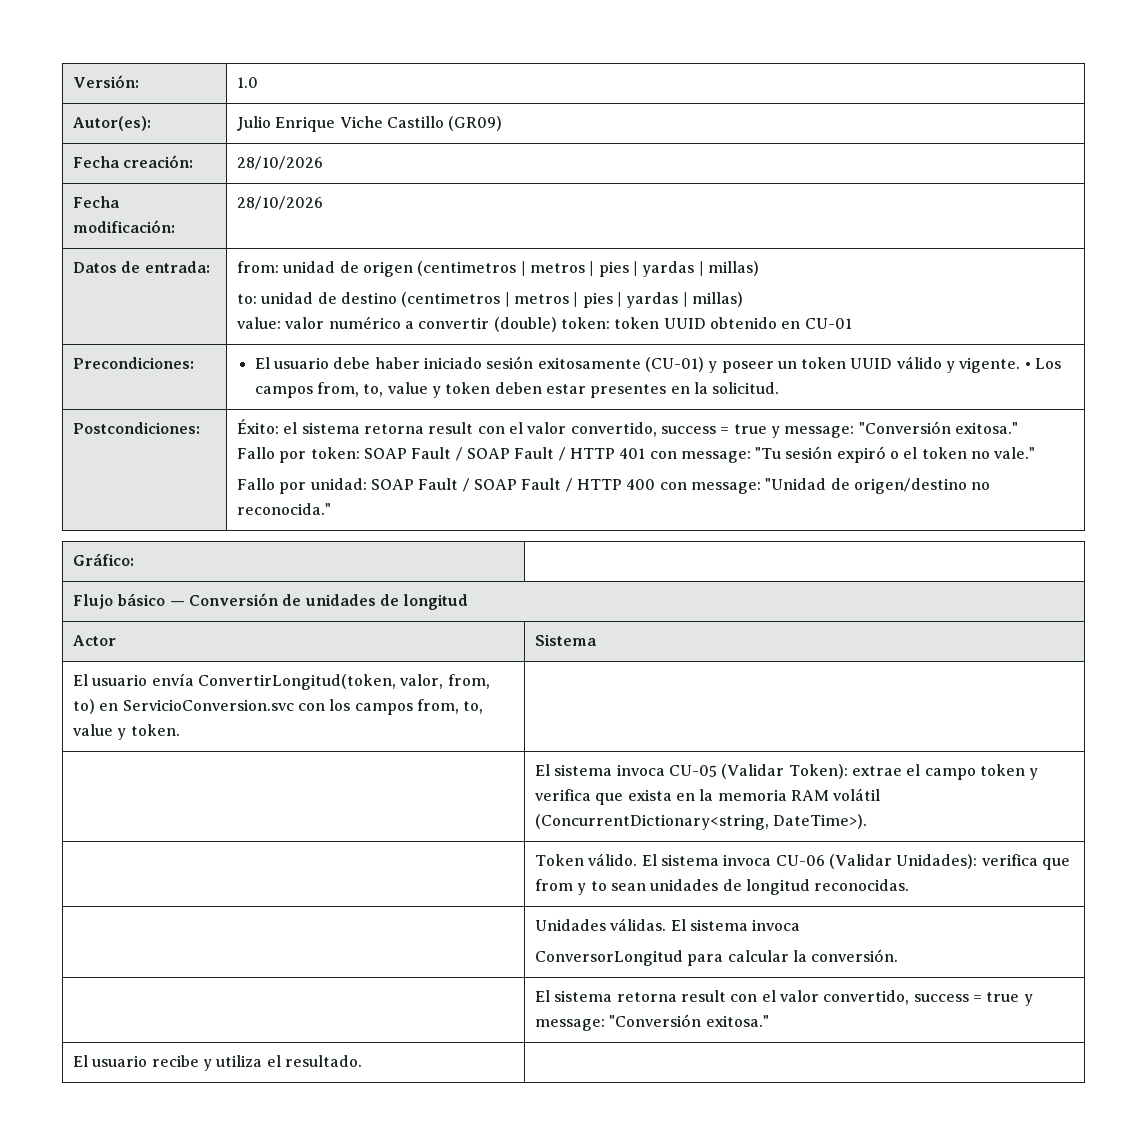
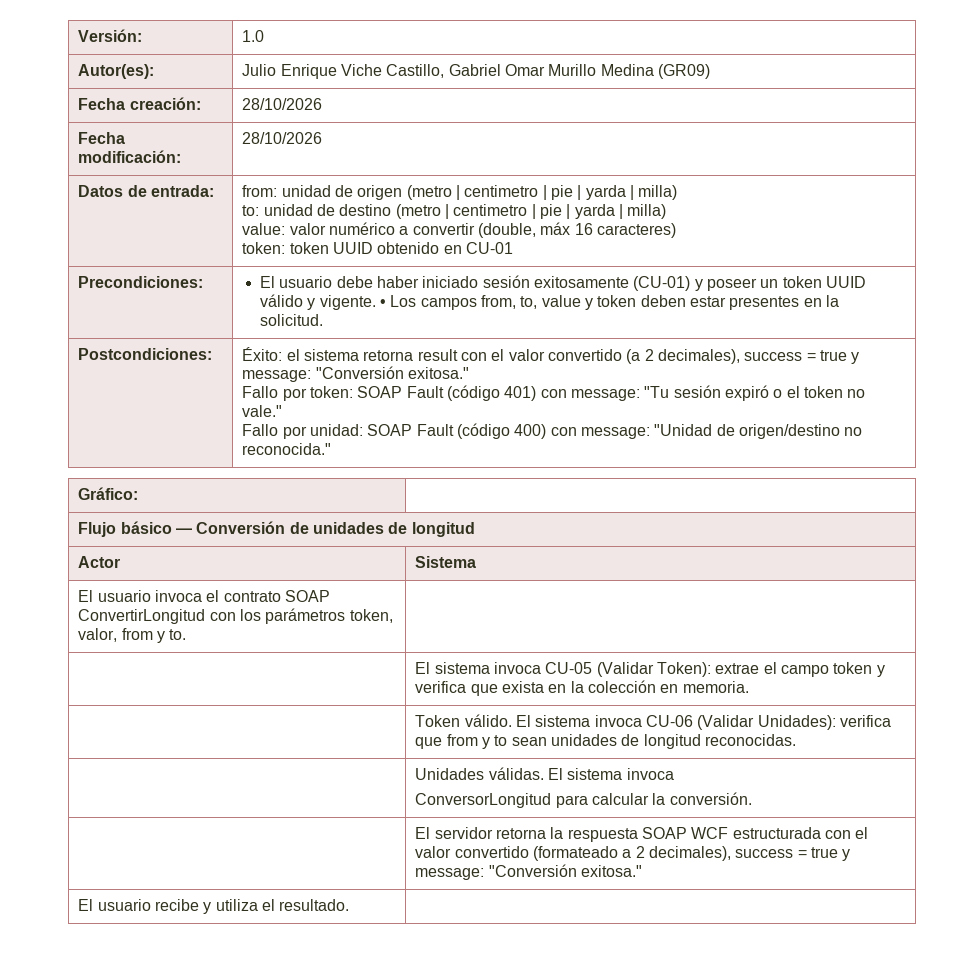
[386,116,444,128] Castillo -> [386,64,654,78] Castillo, Gabriel Omar Murillo Medina
[417,261,759,277] [237,292,743,308] (centimetros | metros | pies | yardas | millas) // to: unidad de destino (centimetros | metros | pies | yardas | millas) -> [406,185,678,200] [242,204,667,219] (metro | centimetro | pie | yarda | milla) // to: unidad de destino (metro | centimetro | pie | yarda | milla)
[493,317,557,332] (double) -> [478,222,677,238] (double, máx 16 caracteres) //
[570,422,657,437] convertido, -> [548,349,740,364] convertido (a 2 decimales),
[455,447,646,461] / SOAP Fault / HTTP 401 -> [447,385,537,401] (código 401)
[462,478,656,492] / SOAP Fault / HTTP 400 -> [457,423,547,439] (código 400)
[151,673,490,690] [73,699,484,715] [73,724,180,740] envía ConvertirLongitud(token, valor, from, to) en ServicioConversion.svc con los campos from, to, value y token. -> [155,590,331,602] [78,608,393,624] [78,628,187,643] invoca el contrato SOAP ConvertirLongitud con los parámetros token, valor, from y to.
[717,788,881,801] [535,814,868,830] memoria RAM volátil (ConcurrentDictionary<string, DateTime>). -> [588,680,749,693] colección en memoria.
[554,990,910,1005] sistema retorna result con el valor convertido, -> [434,827,869,842] [415,846,732,861] servidor retorna la respuesta SOAP WCF estructurada con el valor convertido (formateado a 2 decimales),

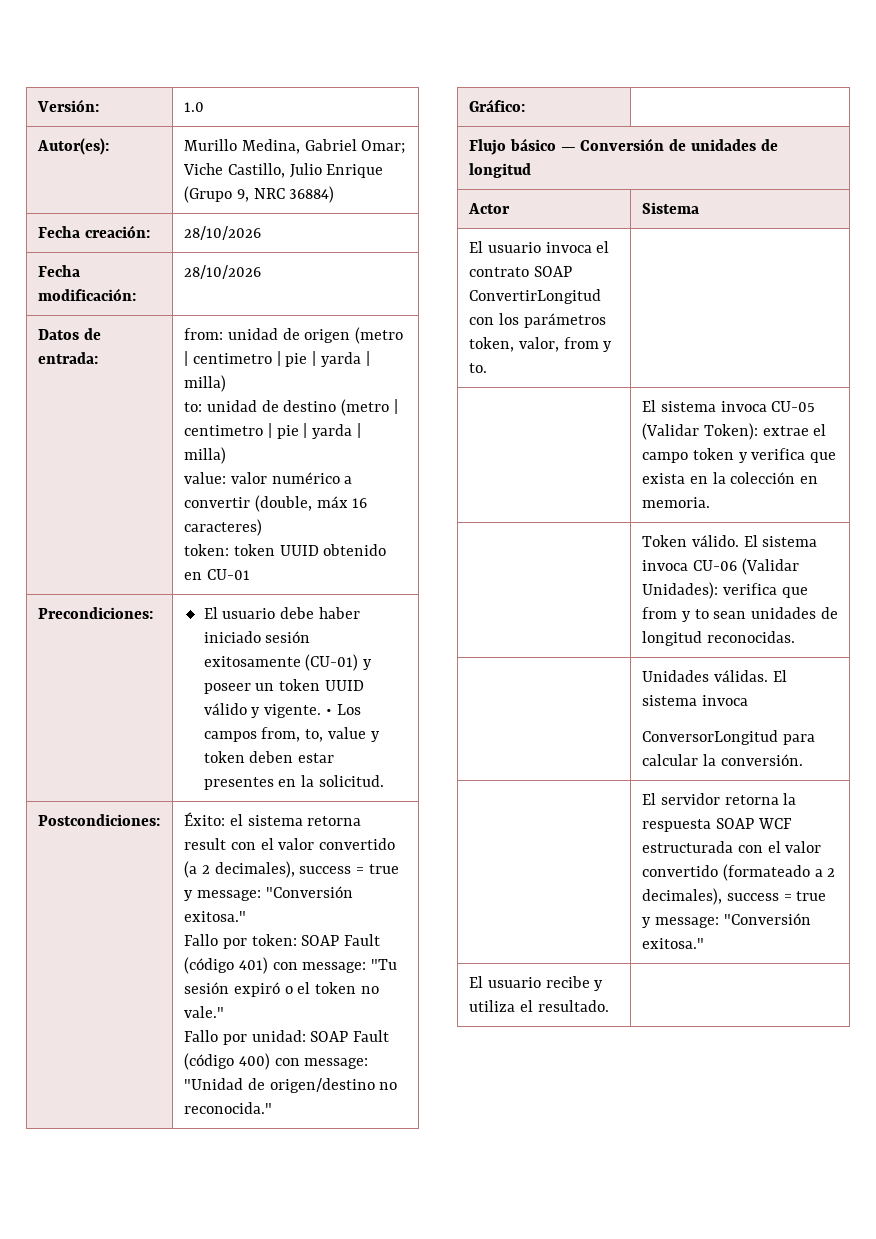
[242,64,711,79] Julio Enrique Viche Castillo, Gabriel Omar Murillo Medina (GR09) -> [183,139,406,154] [182,163,384,178] [183,186,335,203] Murillo Medina, Gabriel Omar; Viche Castillo, Julio Enrique (Grupo 9, NRC 36884)

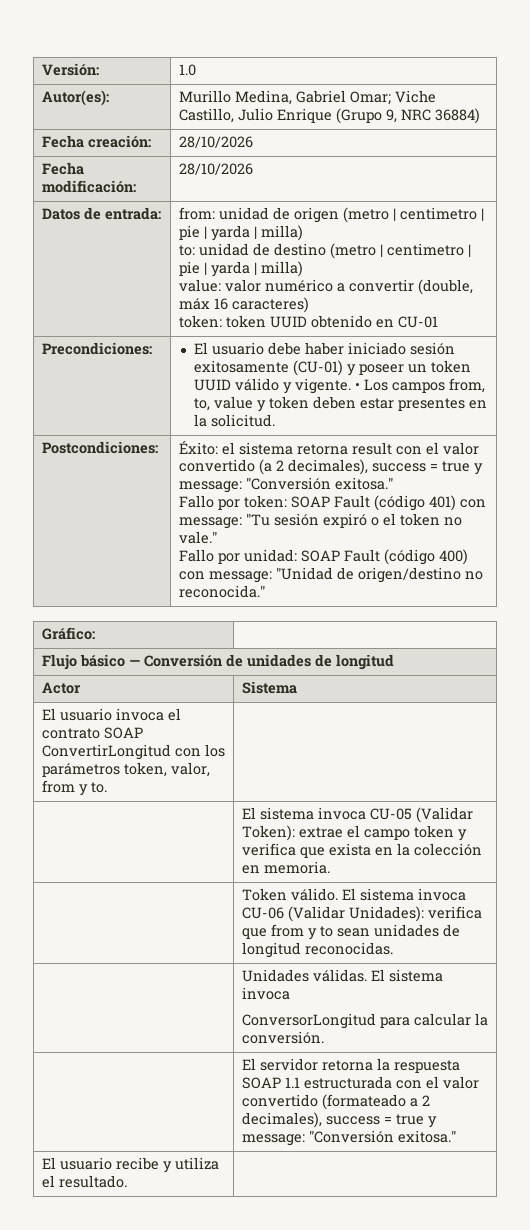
[757,818,792,829] WCF -> [284,1077,300,1088] 1.1

